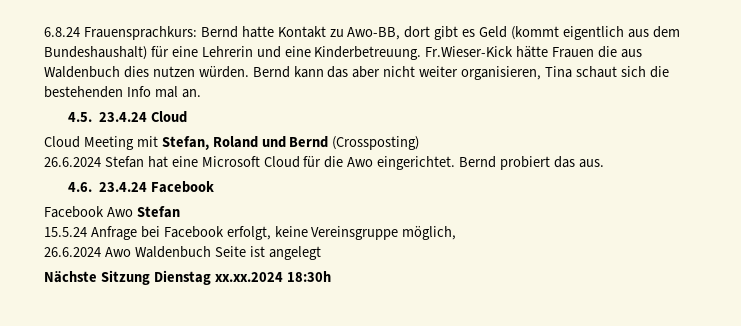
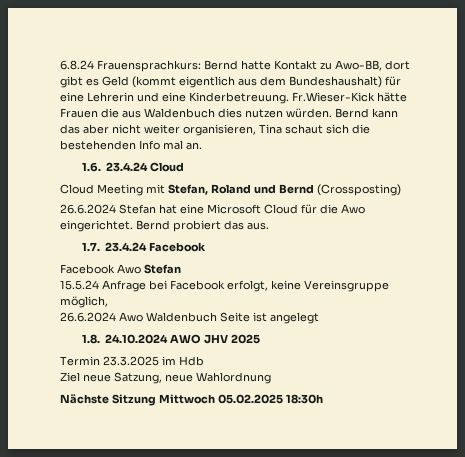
[67,112,92,122] 4.5. -> [81,162,101,172] 1.6.
[67,182,92,192] 4.6. -> [81,242,100,251] 1.7.
(321, 253) none -> [81,334,261,344] [60,356,204,366] [60,372,271,384] // 1.8. 24.10.2024 AWO JHV 2025 // Termin 23.3.2025 im Hdb // Ziel neue Satzung, neue Wahlordnung
[153,270,283,285] Dienstag xx.xx.2024 -> [159,394,283,404] Mittwoch 05.02.2025

